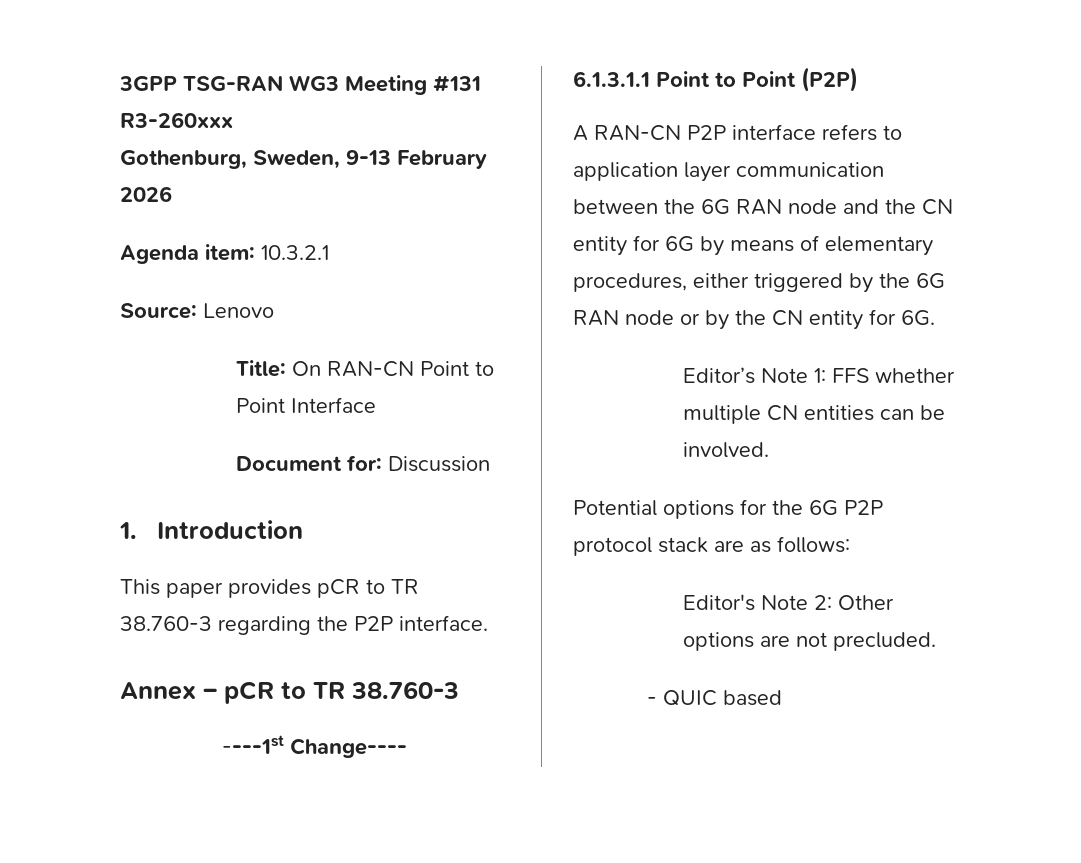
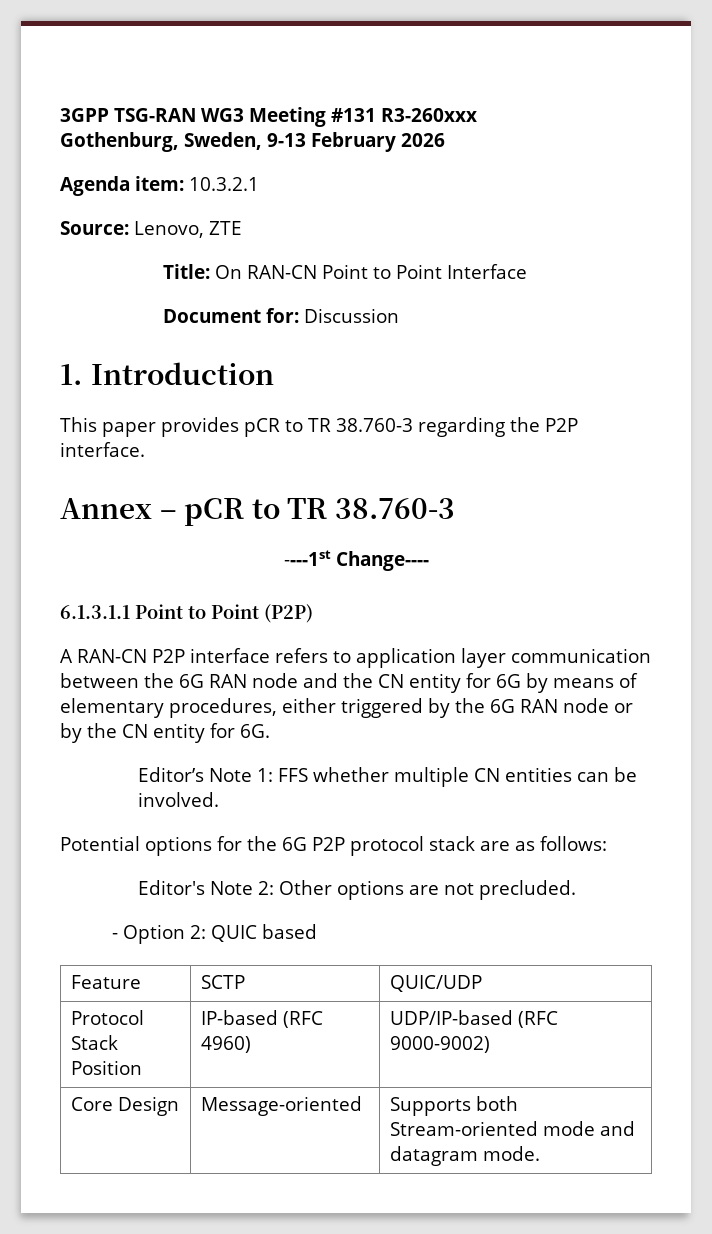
[203,303,274,318] Lenovo -> [134,221,242,238] Lenovo, ZTE
(657, 701) none -> [122,924,206,944] Option 2:
(782, 698) none -> [70,975,141,989] [200,975,245,989] [389,975,482,992] [70,1010,144,1025] [70,1035,118,1050] [70,1060,142,1075] [200,1010,323,1028] [200,1036,251,1053] [389,1010,558,1028] [389,1036,490,1053] [70,1096,179,1116] [200,1096,362,1116] [389,1096,518,1116] [389,1121,635,1136] [389,1146,540,1166] // Feature | SCTP | QUIC/UDP // Protocol Stack Position | IP-based (RFC 4960) | UDP/IP-based (RFC 9000-9002) // Core Design | Message-oriented | Supports both Stream-oriented mode and datagram mode.

